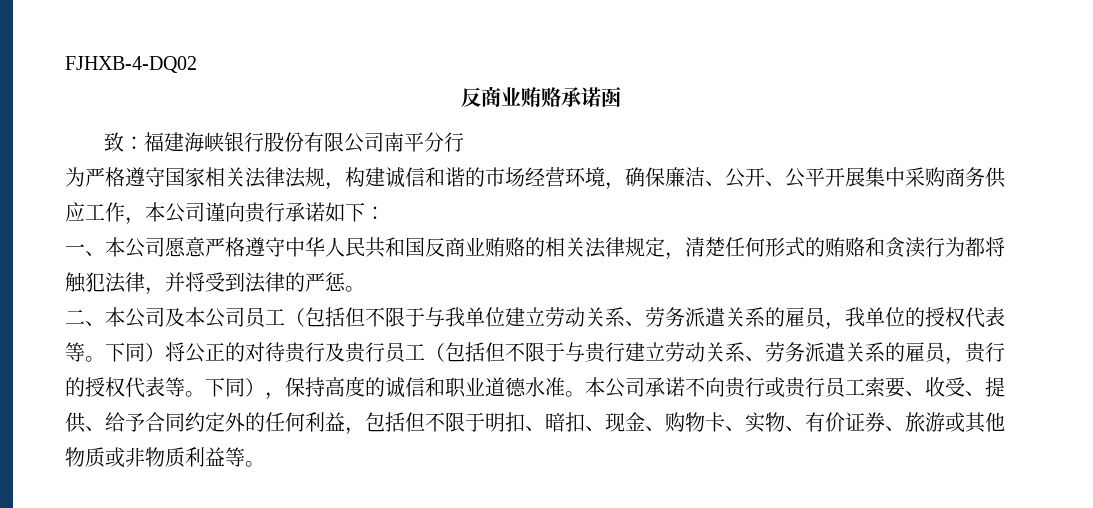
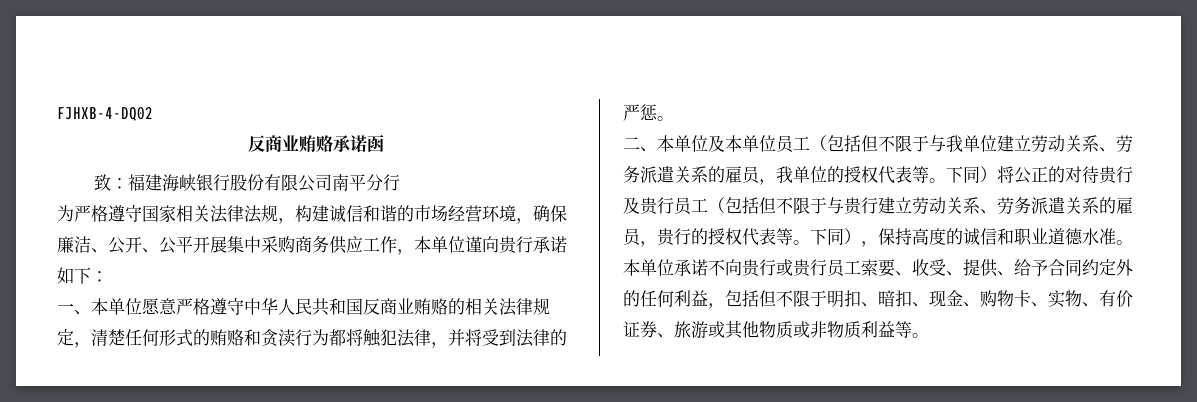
[165,202,205,223] 公司 -> [431,236,465,253] 单位
[125,237,165,258] 公司 -> [108,298,142,315] 单位
[125,307,245,328] 公司及本公司 -> [674,135,776,152] 单位及本单位
[605,377,645,398] 公司 -> [640,259,674,276] 单位

